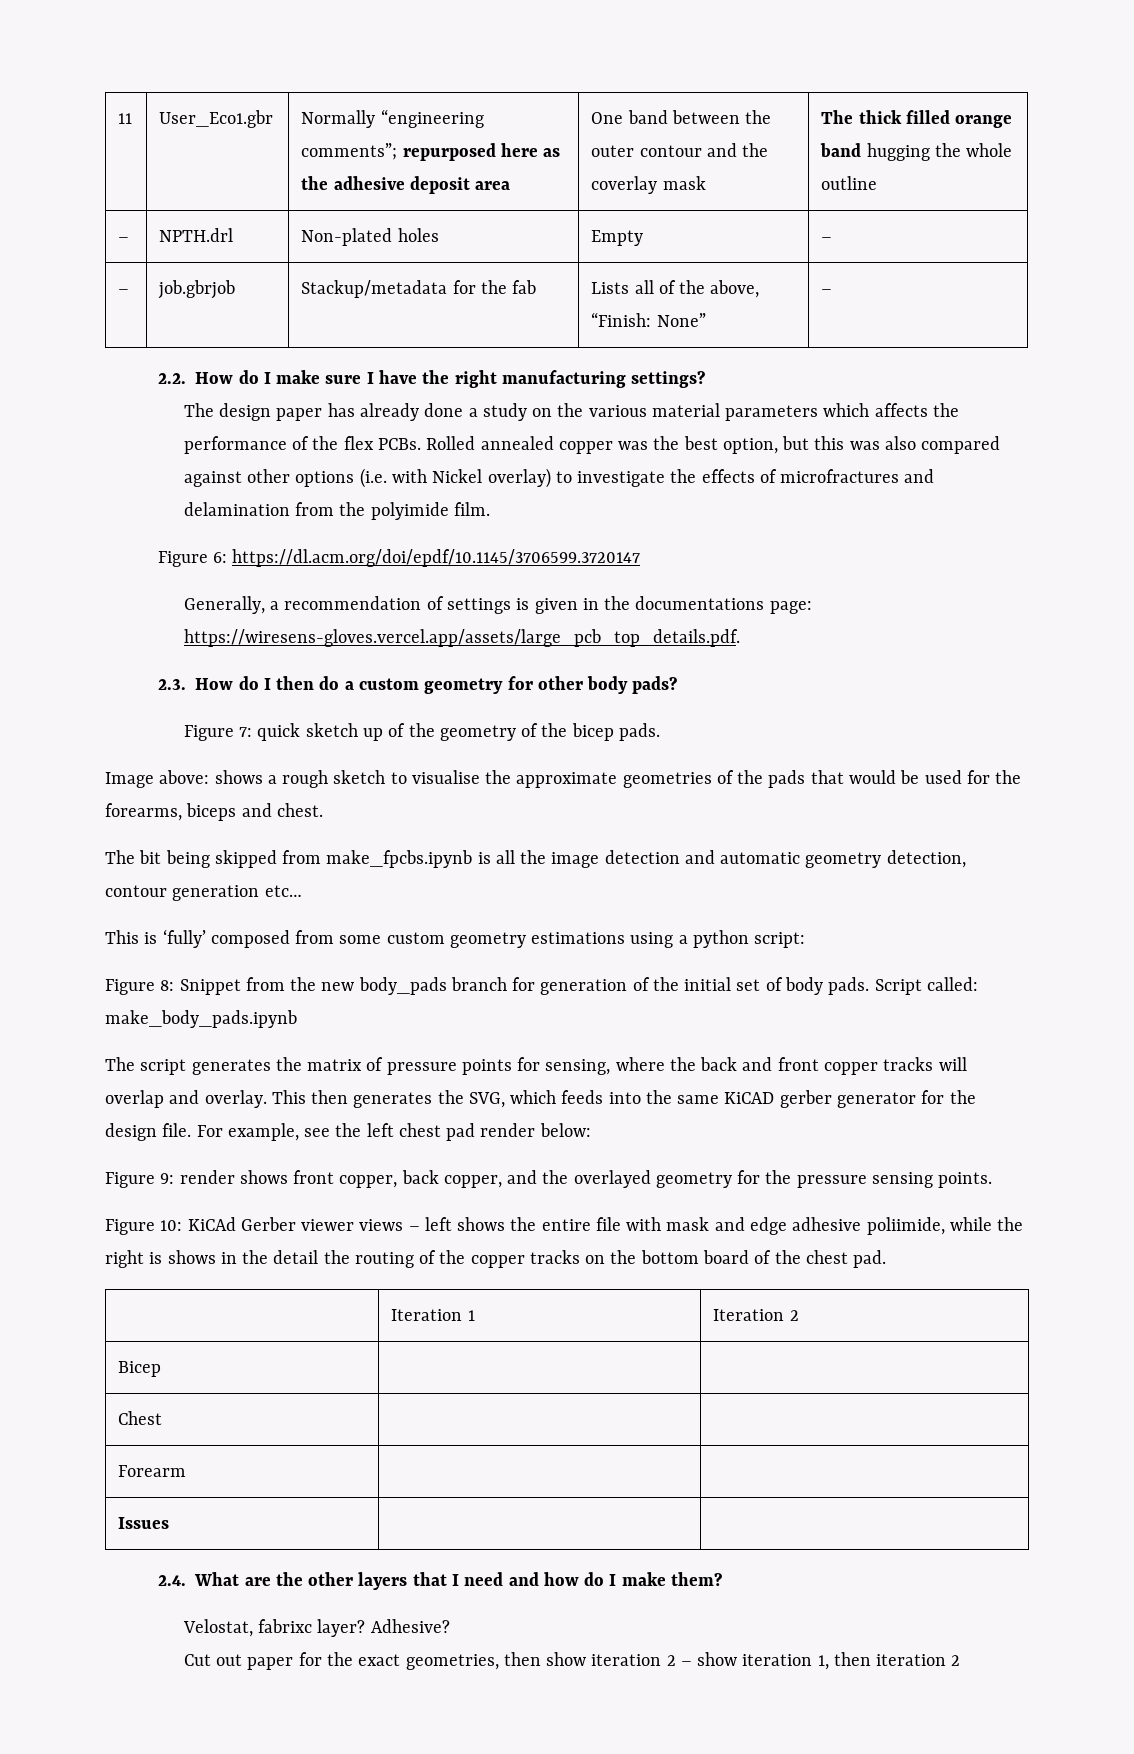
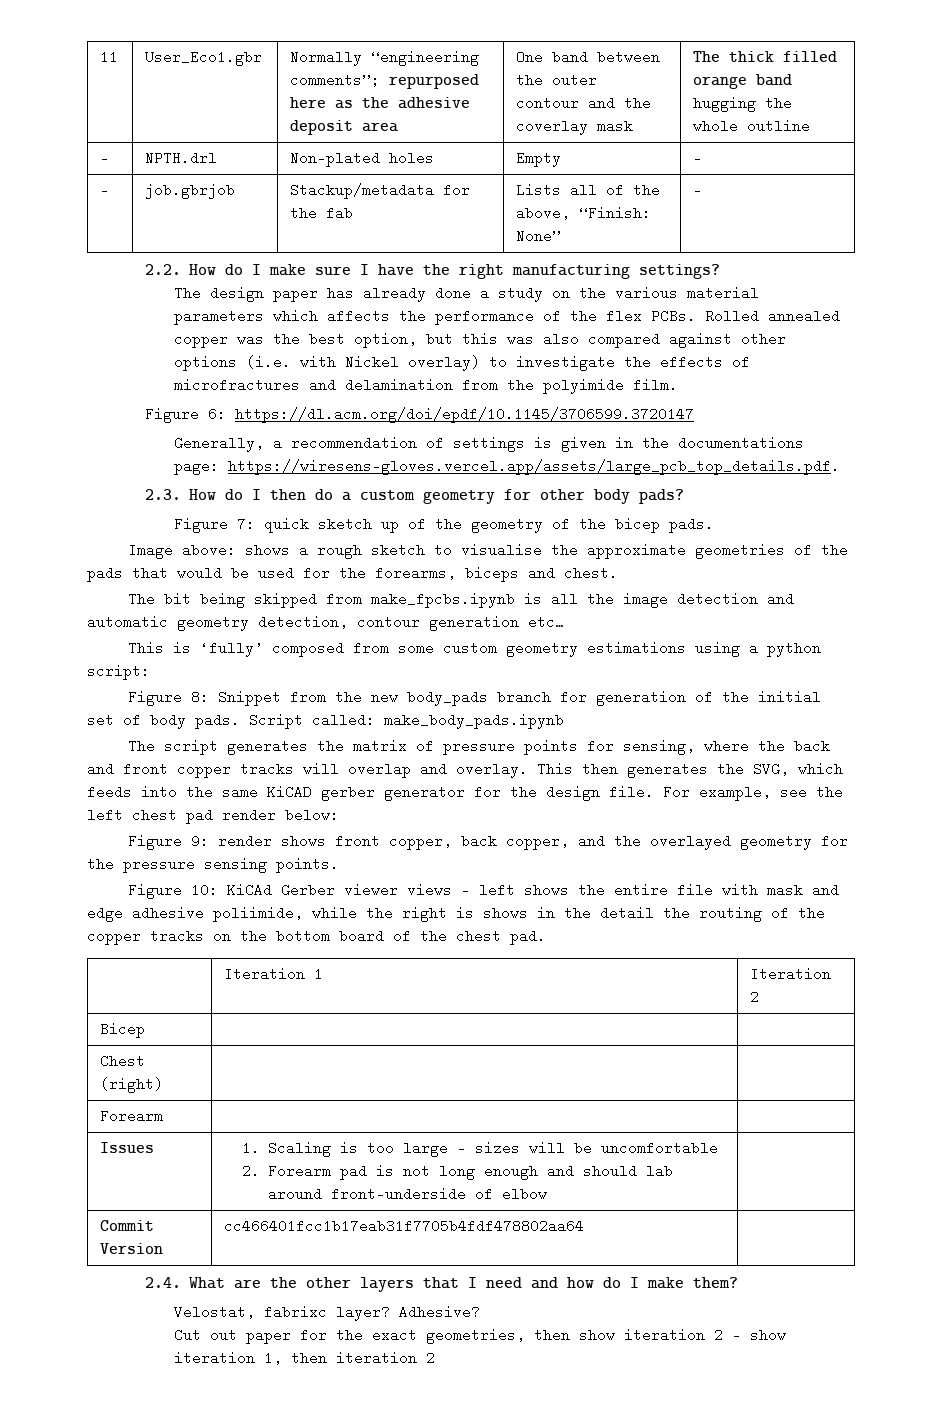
(163, 1418) none -> [100,1077,164,1093] (right)
(170, 1523) none -> [241,1141,719,1157] [241,1164,674,1180] [268,1187,548,1201] [100,1220,155,1231] [100,1243,164,1254] [224,1219,585,1233] 1. Scaling is too large – sizes will be uncomfortable // 2. Forearm pad is not long enough and should lab around front-underside of elbow | // Commit Version | cc466401fcc1b17eab31f7705b4fdf478802aa64

